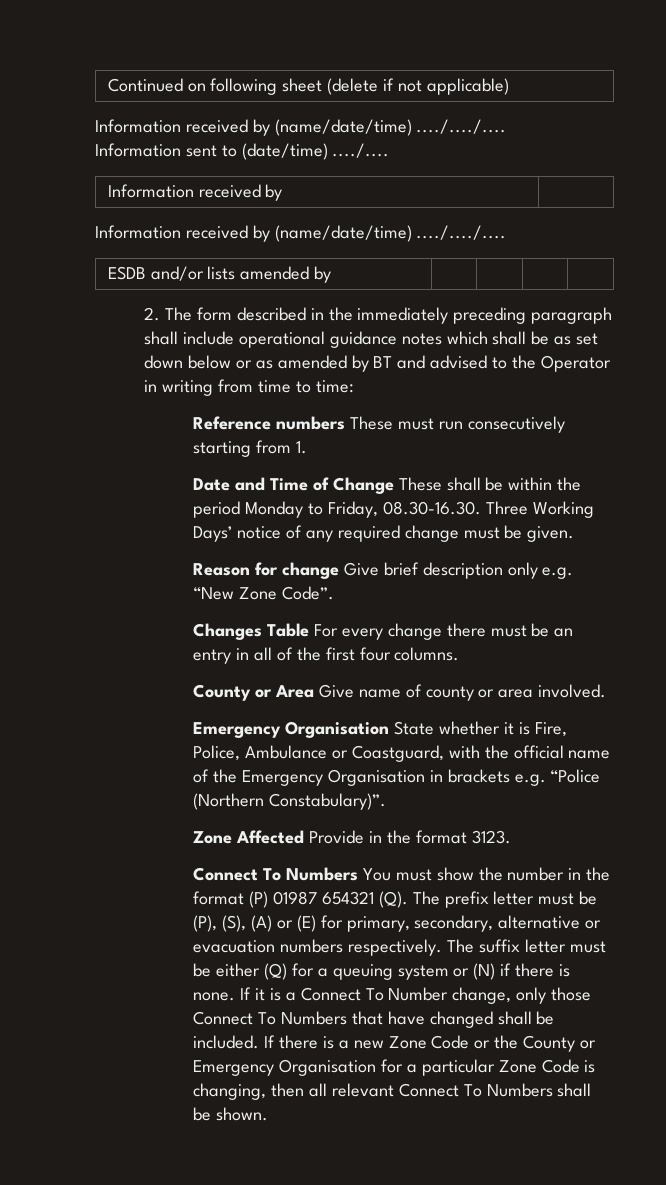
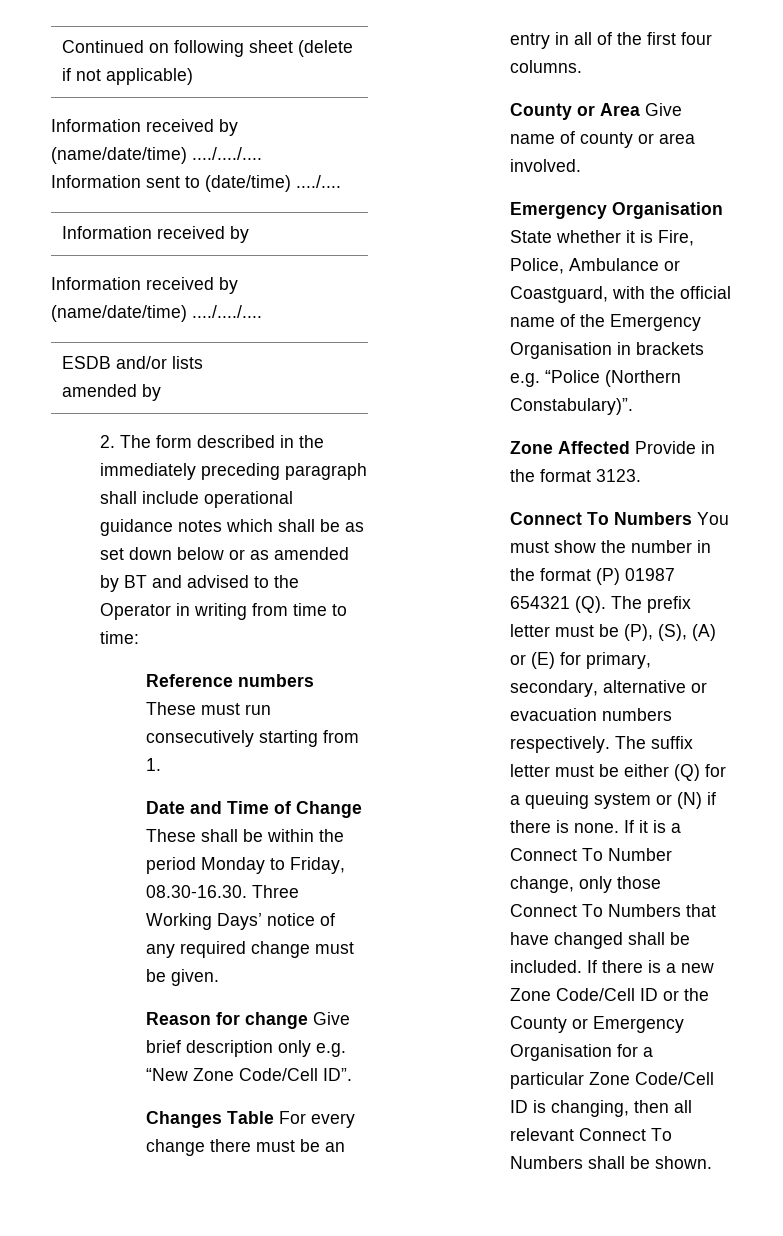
[282,586,335,600] Code”. -> [239,1068,353,1081] Code/Cell ID”.
[431,1035,470,1049] Code -> [556,988,659,1001] Code/Cell ID
[541,1059,580,1073] Code -> [635,1072,715,1085] [510,1100,529,1113] Code/Cell ID

